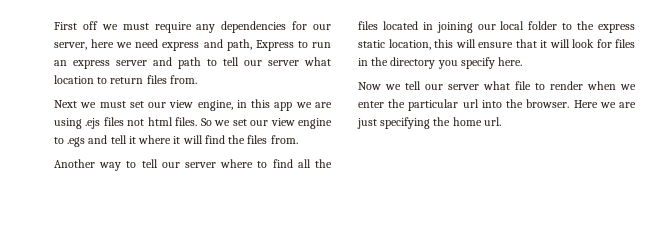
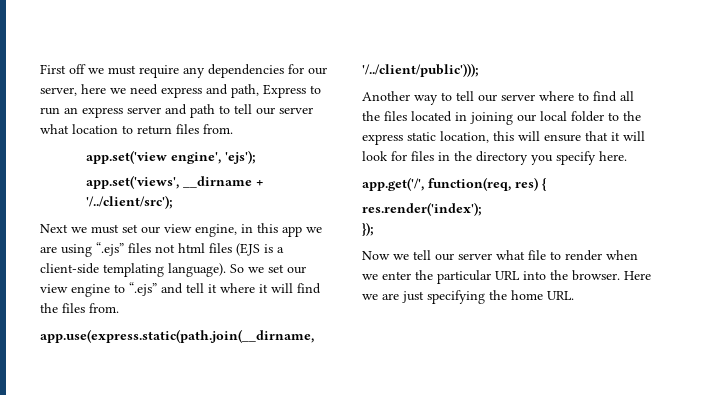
(197, 79) none -> [86,150,257,164] [86,175,265,189] [86,195,174,209] // app.set('view engine', 'ejs'); // app.set('views', __dirname + '/../client/src');
[85,118,101,129] .ejs -> [96,242,124,256] “.ejs”
[175,117,198,126] files. -> [209,243,284,256] [40,263,226,277] files (EJS is a client-side templating language).
[67,137,86,147] .egs -> [129,282,157,296] “.ejs”
(298, 139) none -> [40,329,314,343] [362,63,479,77] // app.use(express.static(path.join(__dirname, '/../client/public')));
(523, 61) none -> [362,177,547,191] [362,202,482,216] [362,222,374,236] // app.get('/', function(req, res) { // res.render('index'); // });
[462,99,479,108] url -> [495,271,520,280] URL
[483,117,501,126] url. -> [547,291,574,300] URL.

